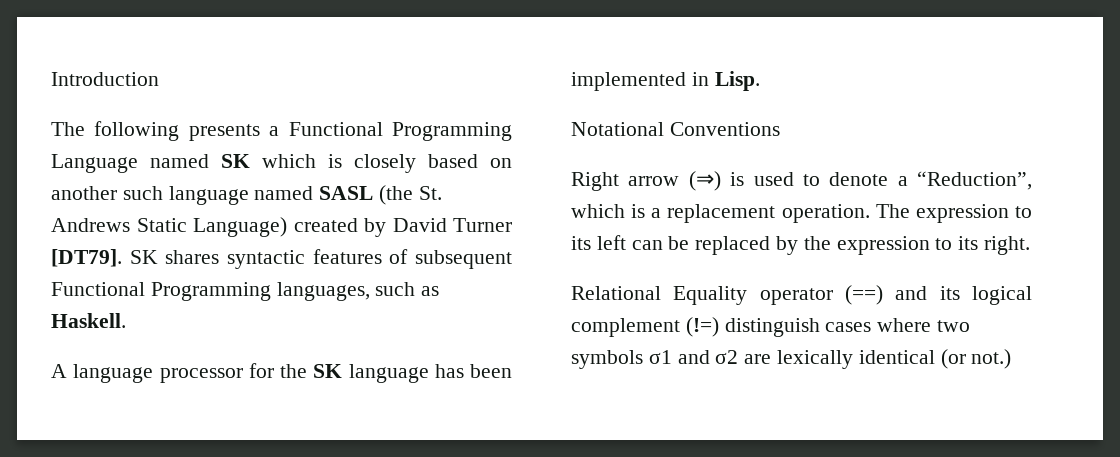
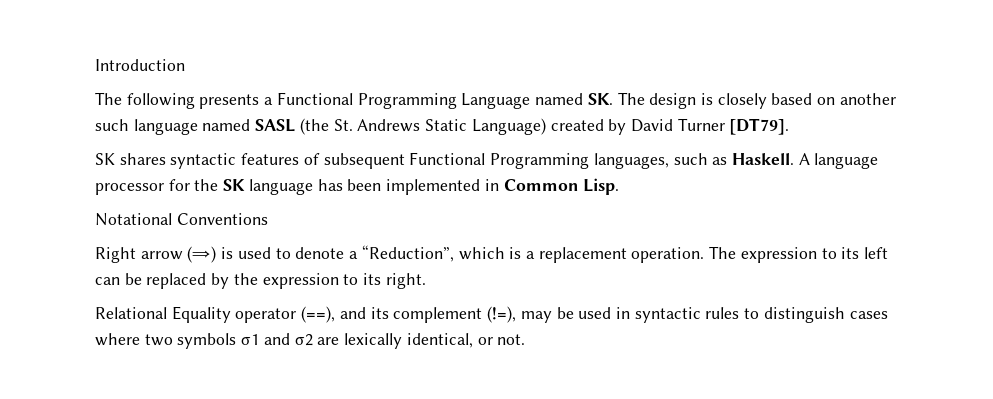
[221,154,316,168] SK which -> [587,92,697,109] SK. The design
(122, 258) none -> (790, 126) //
(126, 320) // -> (794, 159) none
(709, 79) none -> [503,179,579,191] Common
[845,285,883,305] (==) -> [301,306,336,323] (==),
[971,286,1032,305] [571,317,719,337] logical complement (!=) -> [393,306,760,323] complement (!=), may be used in syntactic rules to
[858,349,1012,369] identical (or not.) -> [406,333,526,348] identical, or not.

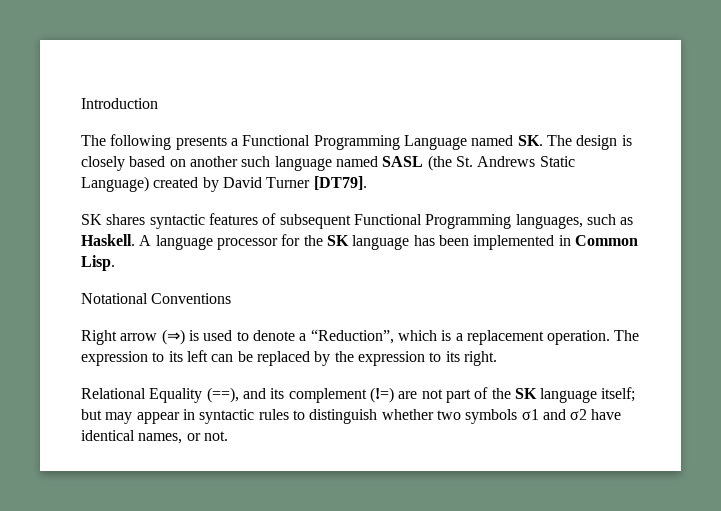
[235,308,297,323] operator -> (203, 395) none
[487,306,612,323] (!=), may be used -> [369,387,636,403] [81,409,180,424] (!=) are not part of the SK language itself; but may appear
[849,311,888,319] [95,333,140,346] cases where -> [381,409,434,420] whether
[317,333,473,349] are lexically identical, -> [591,409,622,420] [81,430,183,444] have identical names,

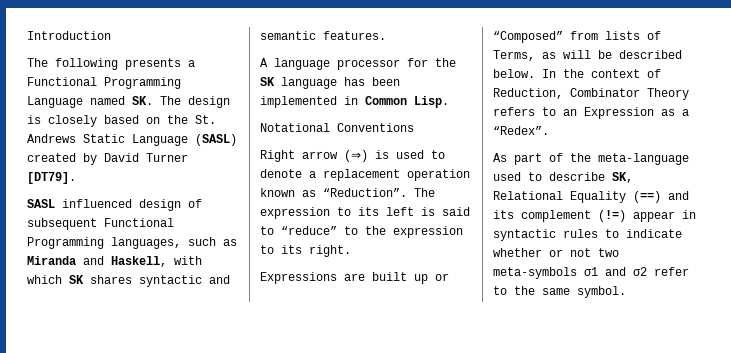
[189,155,452,171] another such language named SASL (the -> [167,115,188,124] the
[81,176,149,192] Language) -> [132,134,237,146] Language (SASL)
[81,213,258,229] SK shares syntactic features -> [27,199,181,211] SASL influenced design
[81,234,135,246] Haskell. -> [27,256,202,267] [27,275,230,287] [260,31,386,40] Miranda and Haskell, with which SK shares syntactic and semantic features. //
[310,329,611,345] “Reduction”, which is a replacement operation. -> [323,169,470,181] [260,188,407,197] replacement operation known as “Reduction”.
[211,351,331,366] can be replaced by -> [421,207,470,216] [260,226,358,235] is said to “reduce” to
(497, 358) none -> [260,272,449,284] [493,31,661,43] [493,50,682,61] [493,69,661,78] [493,88,689,100] [493,107,689,119] [493,126,549,135] [493,153,689,165] [493,172,633,183] Expressions are built up or “Composed” from lists of Terms, as will be described below. In the context of Reduction, Combinator Theory refers to an Expression as a “Redex”. // As part of the meta-language used to describe SK,
[206,387,239,403] (==), -> [633,191,661,203] (==)
[398,387,636,403] [81,409,133,424] are not part of the SK language itself; but may -> (626, 216) none
[309,409,622,424] [81,430,228,444] distinguish whether two symbols σ1 and σ2 have identical names, or not. -> [626,229,682,238] [493,248,619,257] [493,267,689,279] [493,286,626,298] indicate whether or not two meta-symbols σ1 and σ2 refer to the same symbol.

